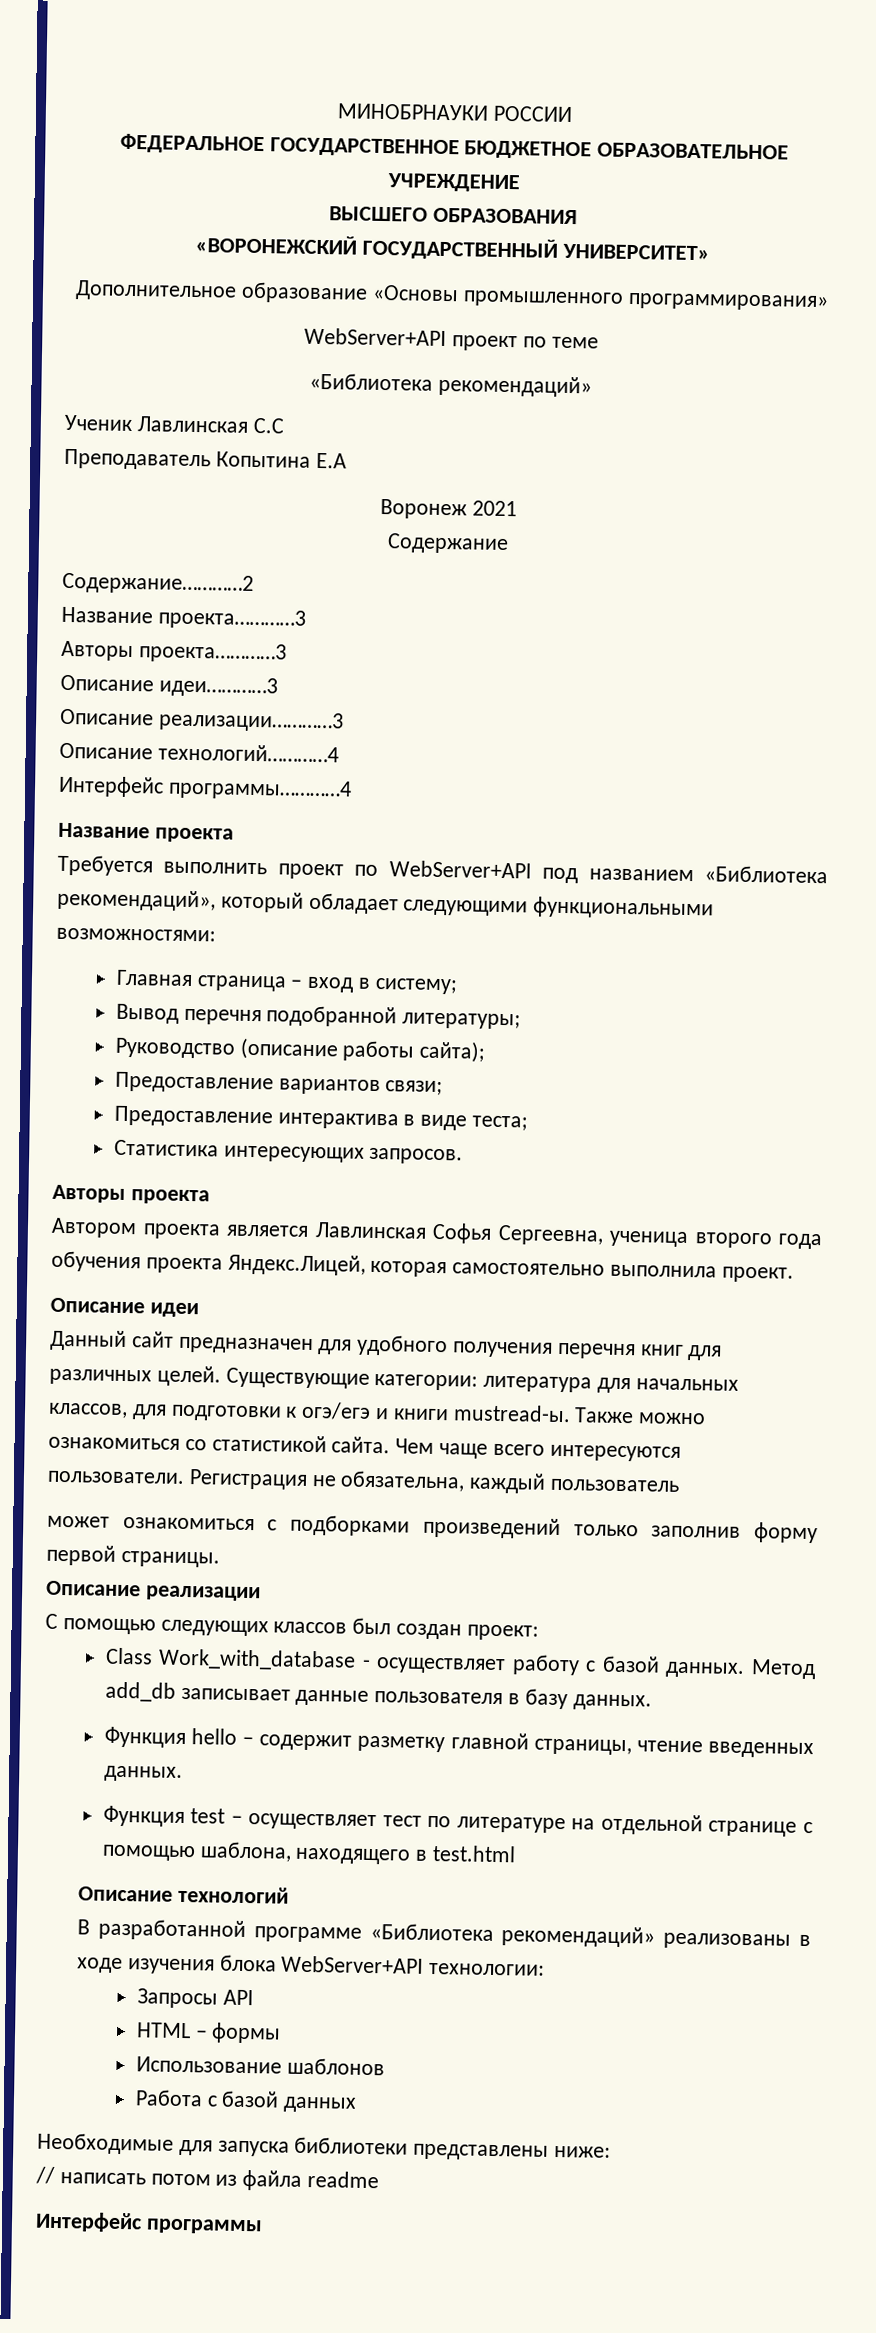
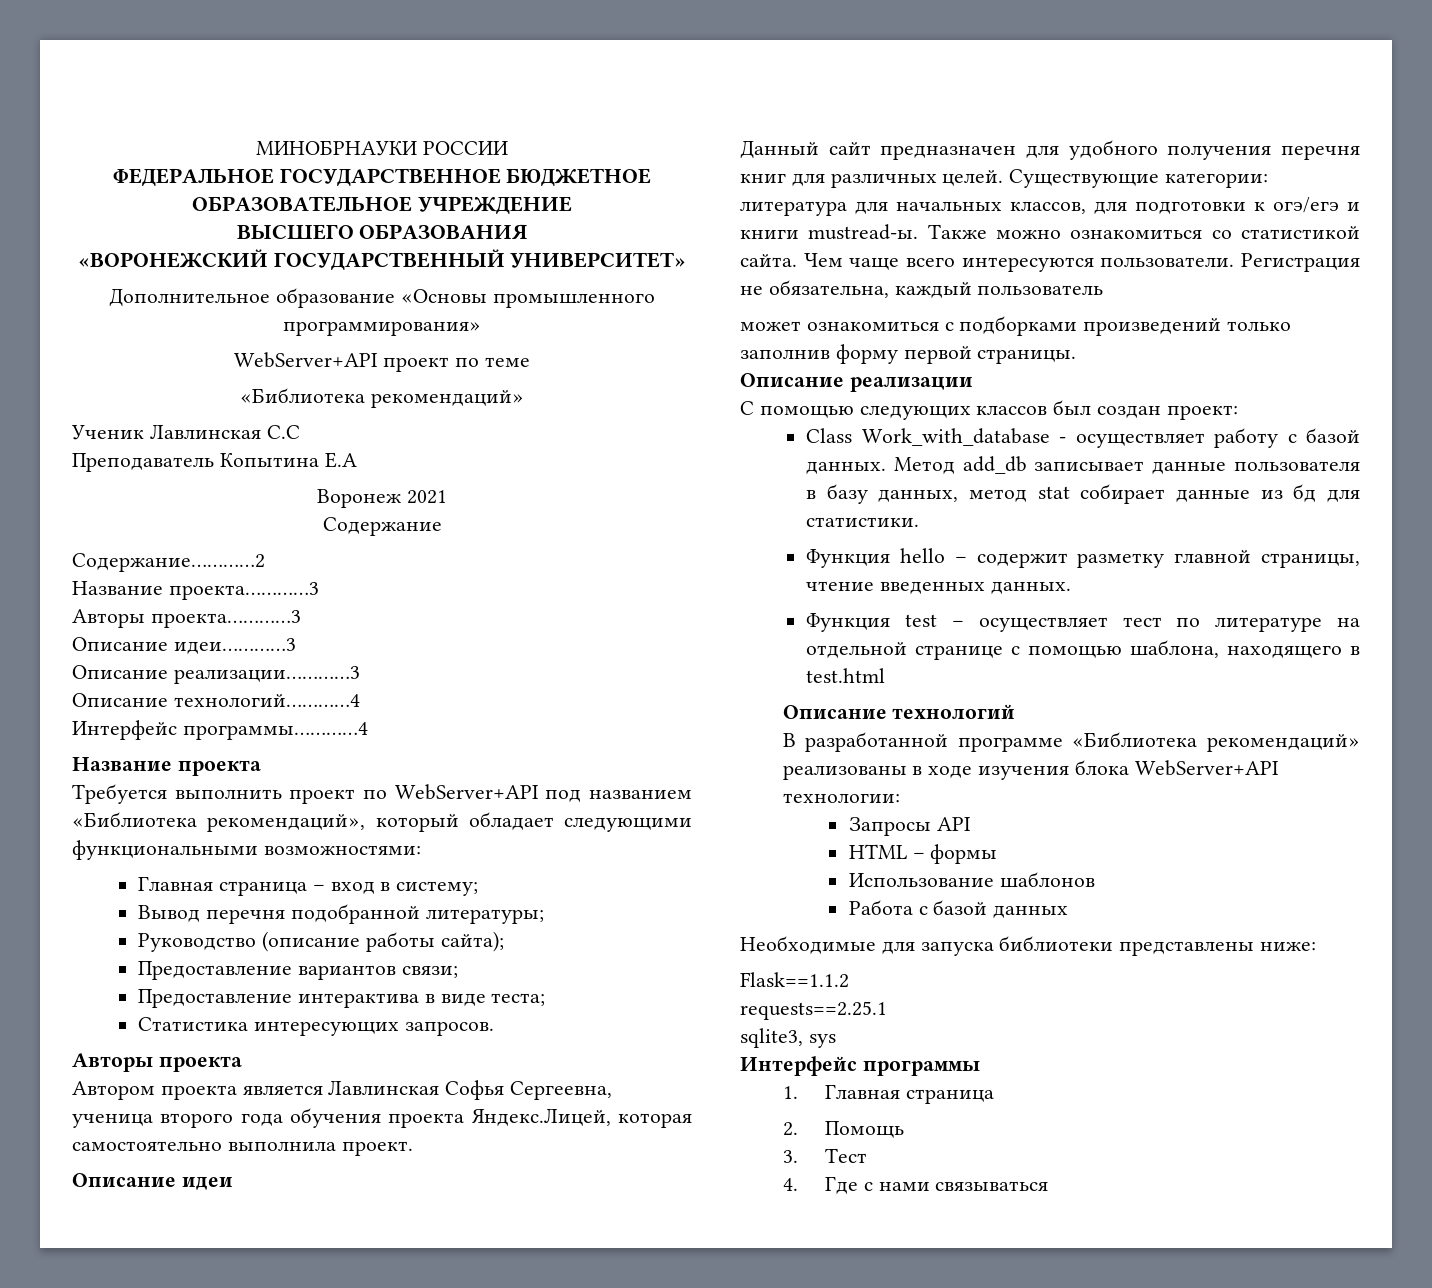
[572,1694,652,1711] данных. -> [878,484,1360,504] [806,517,920,527] данных, метод stat собирает данные из бд для статистики.
[35,2166,380,2191] [35,2211,263,2235] // написать потом из файла readme // Интерфейс программы -> [740,972,849,988] [740,1001,887,1020] [740,1028,836,1048] [740,1056,980,1076] [782,1084,994,1104] [782,1121,905,1138] [782,1148,868,1163] [782,1176,1049,1194] Flask==1.1.2 // requests==2.25.1 // sqlite3, sys // Интерфейс программы // 1. Главная страница // 2. Помощь // 3. Тест // 4. Где с нами связываться

